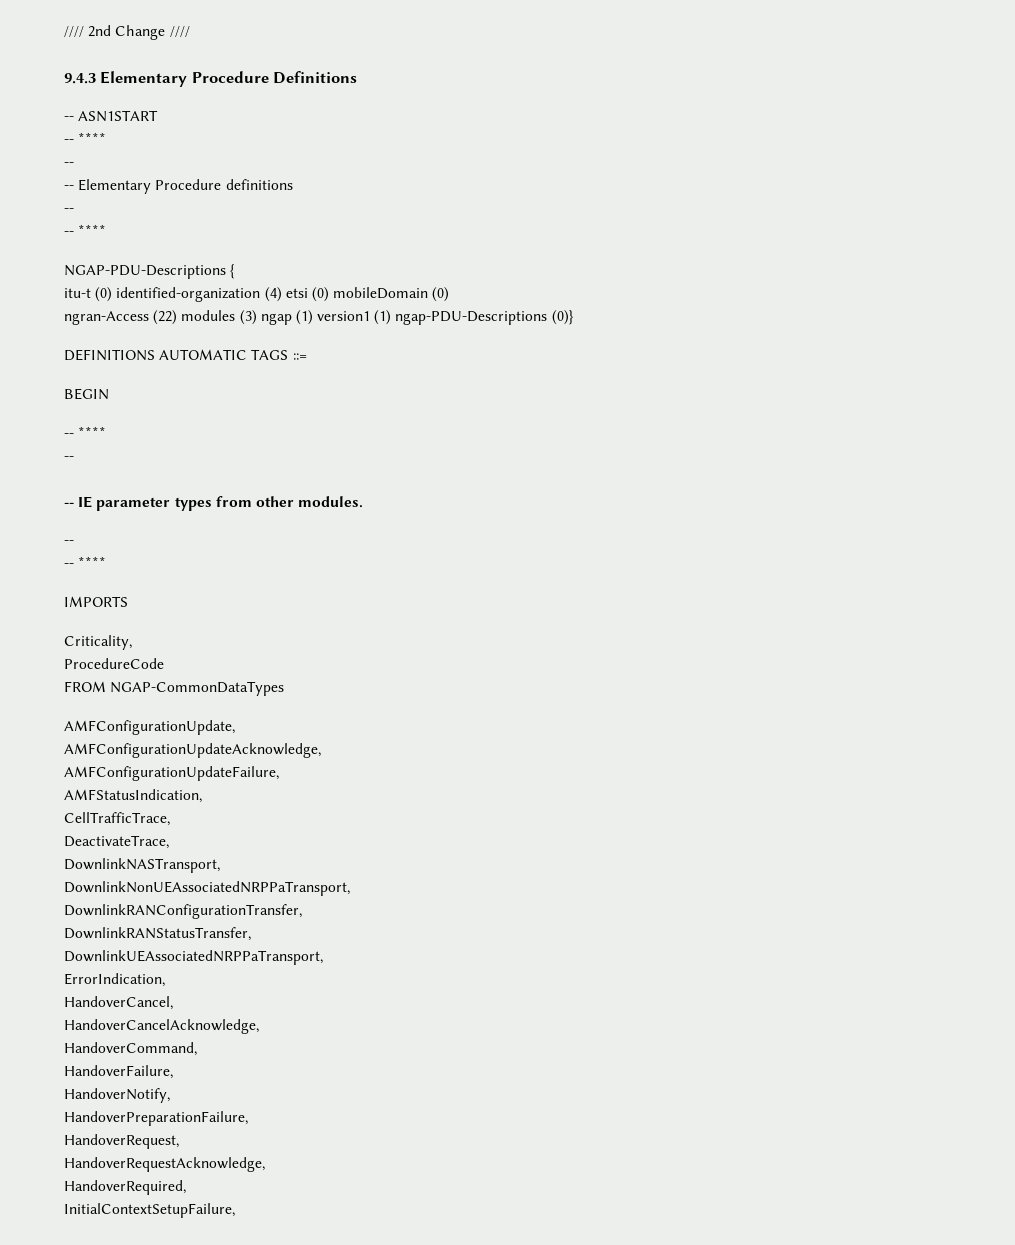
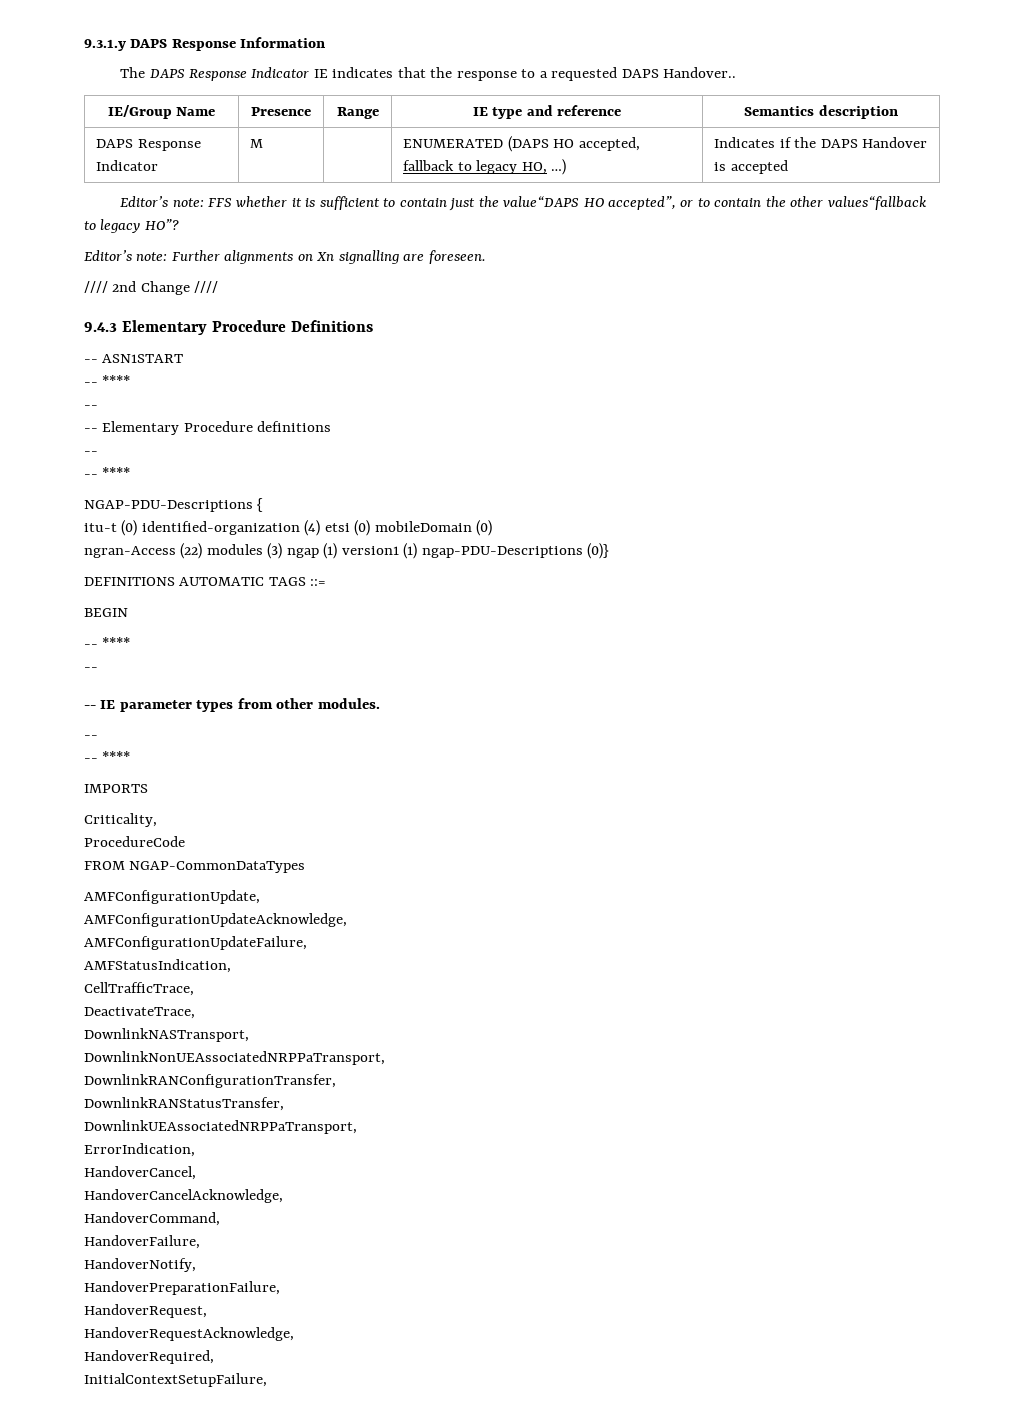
(64, 31) none -> [84,37,326,51] [120,67,737,81] [107,105,216,119] [251,107,311,116] [336,107,379,119] [472,105,622,119] [744,105,898,119] [96,139,201,151] [96,160,159,171] [250,139,264,148] [403,136,640,152] [403,159,566,175] [714,137,927,148] [714,160,788,174] [120,196,927,211] [84,219,179,233] [84,250,486,264] 9.3.1.y DAPS Response Information // The DAPS Response Indicator IE indicates that the response to a requested DAPS Handover.. // IE/Group Name | Presence | Range | IE type and reference | Semantics description // DAPS Response Indicator | M | | ENUMERATED (DAPS HO accepted, fallback to legacy HO, …) | Indicates if the DAPS Handover is accepted // Editor’s note: FFS whether it is sufficient to contain just the value“DAPS HO accepted”, or to contain the other values“fallback to legacy HO”? // Editor’s note: Further alignments on Xn signalling are foreseen. //

